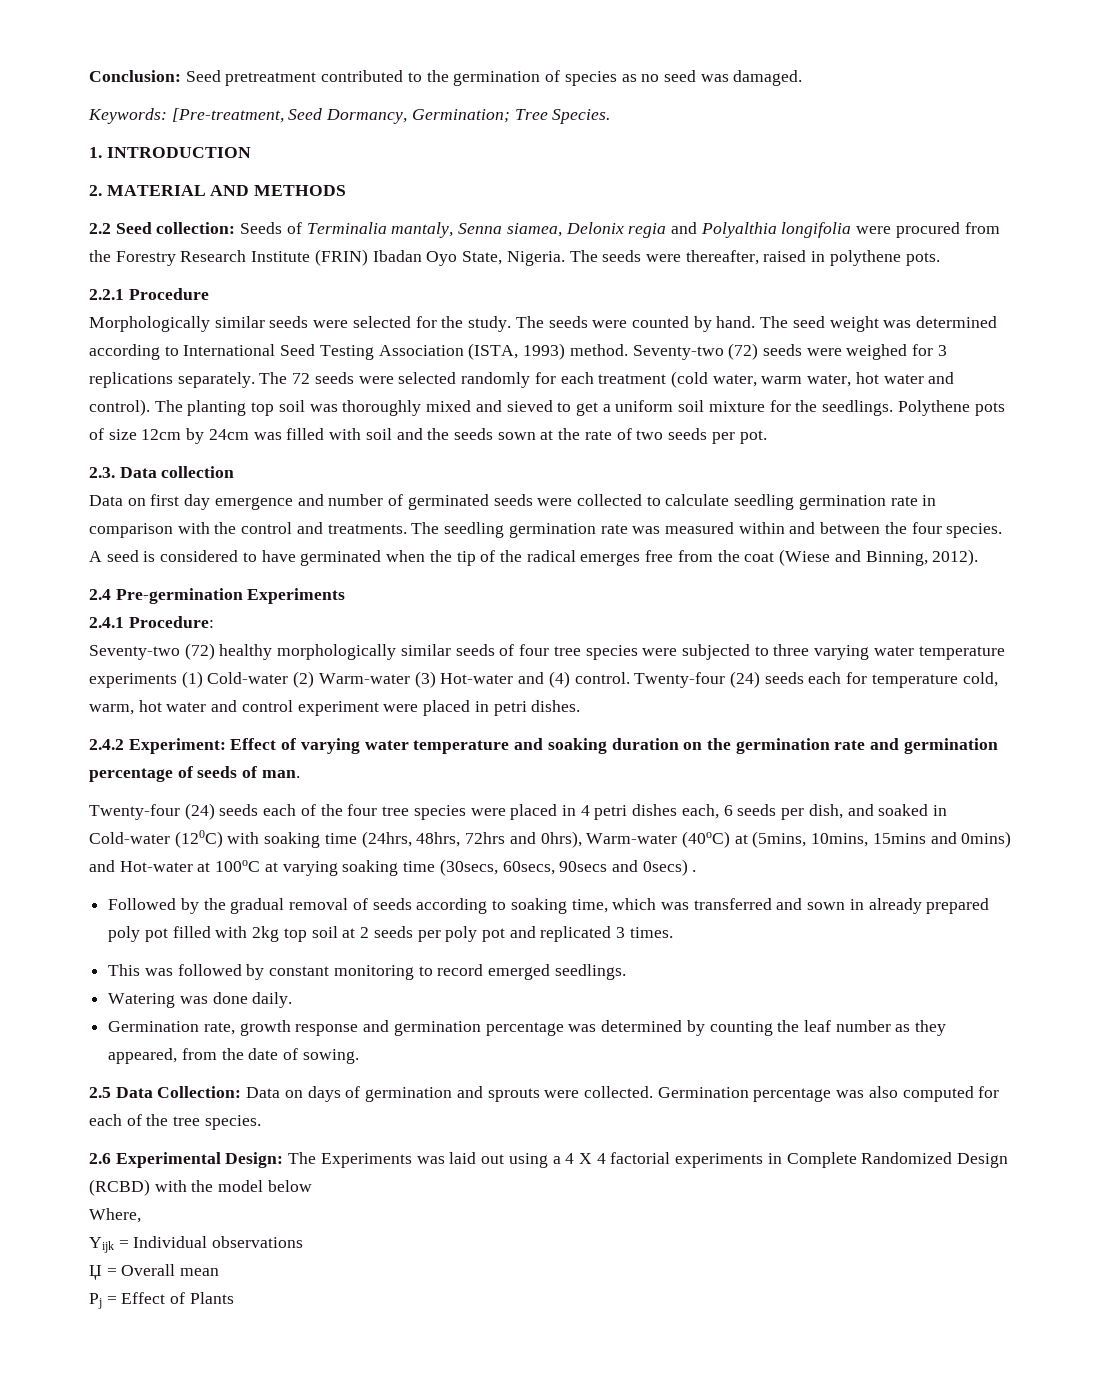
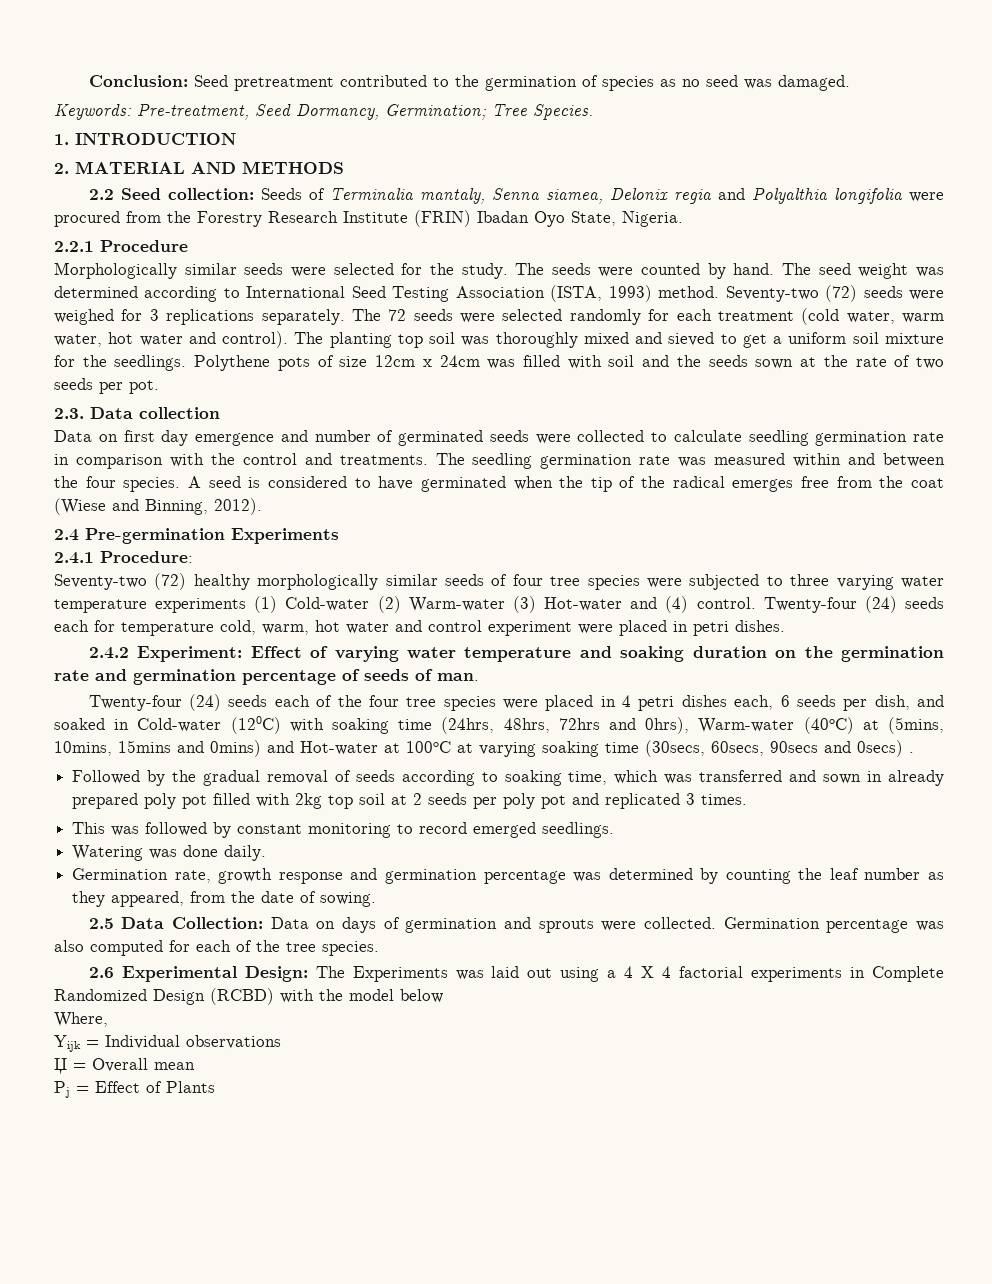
[171,108,284,123] [Pre-treatment, -> [137,104,249,120] Pre-treatment,
[569,250,940,266] The seeds were thereafter, raised in polythene pots. -> (683, 219) none
[186,428,205,444] by -> [422,359,432,367] x

